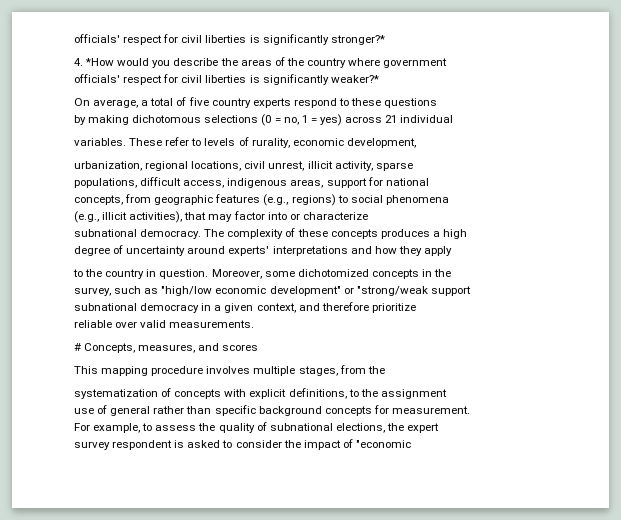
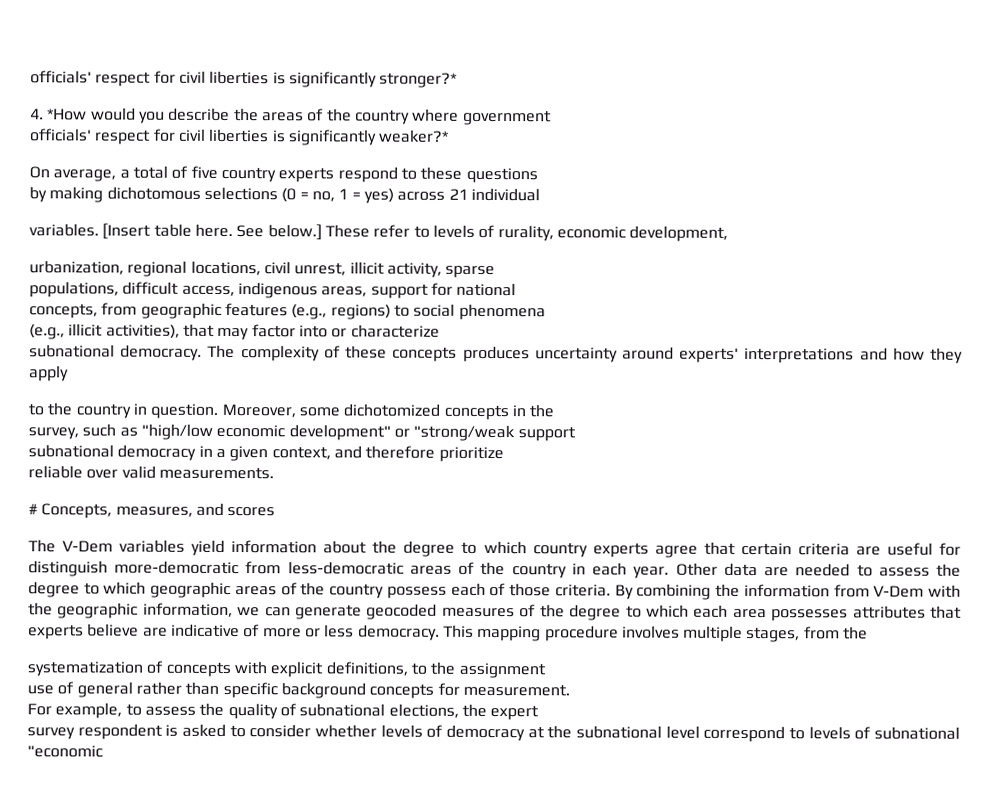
(126, 142) none -> [102,223,322,241] [Insert table here. See below.]
[432,229,467,239] [74,245,124,256] a high // degree of -> (530, 354) none
(259, 347) none -> [28,539,961,558] [28,560,962,579] [28,581,961,600] [28,602,962,622] [28,623,440,641] The V-Dem variables yield information about the degree to which country experts agree that certain criteria are useful for distinguish more-democratic from less-democratic areas of the country in each year. Other data are needed to assess the degree to which geographic areas of the country possess each of those criteria. By combining the information from V-Dem with the geographic information, we can generate geocoded measures of the degree to which each area possesses attributes that experts believe are indicative of more or less democracy.
[283,439,353,450] the impact of -> [315,724,960,743] whether levels of democracy at the subnational level correspond to levels of subnational

